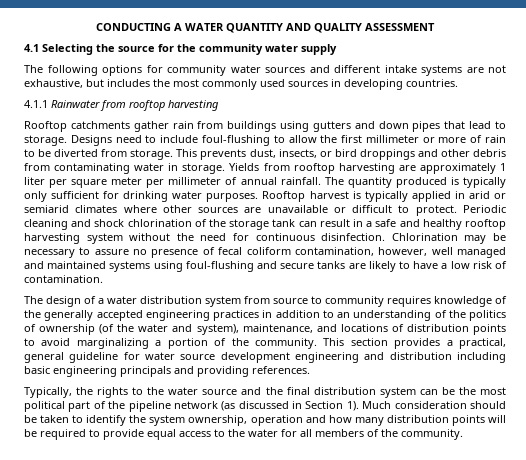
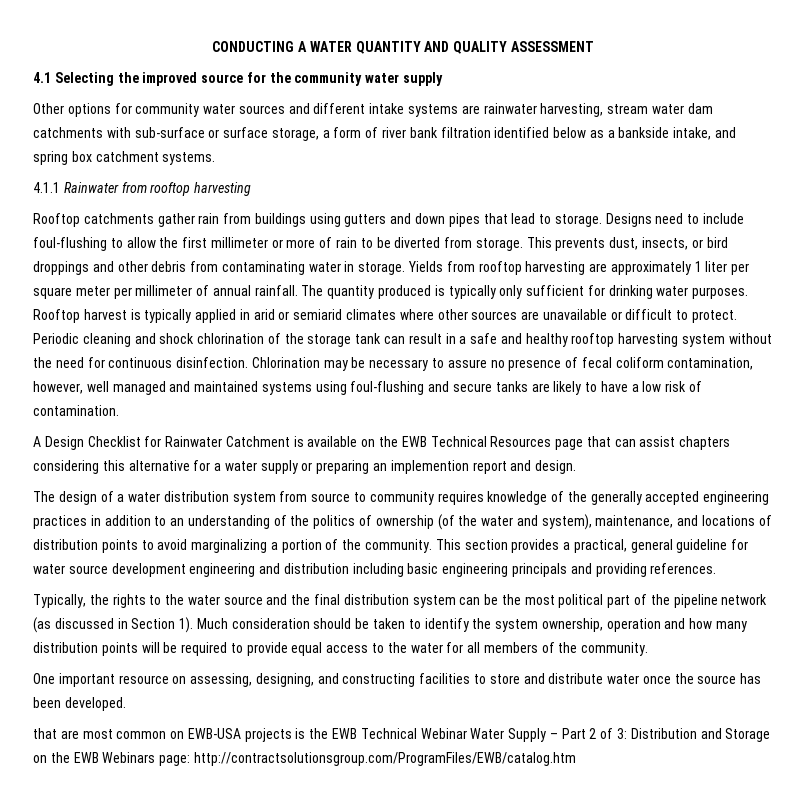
(115, 48) none -> [142,72,198,86] improved
[24,65,98,76] The following -> [33,103,64,114] Other
[488,65,506,73] [24,79,458,90] not exhaustive, but includes the most commonly used sources in developing countries. -> [483,103,713,117] [33,127,737,141] [33,151,216,165] rainwater harvesting, stream water dam catchments with sub-surface or surface storage, a form of river bank filtration identified below as a bankside intake, and spring box catchment systems.
(103, 279) none -> [33,436,731,450] [33,460,577,474] // A Design Checklist for Rainwater Catchment is available on the EWB Technical Resources page that can assist chapters considering this alternative for a water supply or preparing an implemention report and design.
(463, 434) none -> [33,673,762,687] [33,697,126,711] [33,728,771,742] [33,752,576,766] // One important resource on assessing, designing, and constructing facilities to store and distribute water once the source has been developed. // that are most common on EWB-USA projects is the EWB Technical Webinar Water Supply – Part 2 of 3: Distribution and Storage on the EWB Webinars page: http://contractsolutionsgroup.com/ProgramFiles/EWB/catalog.htm

